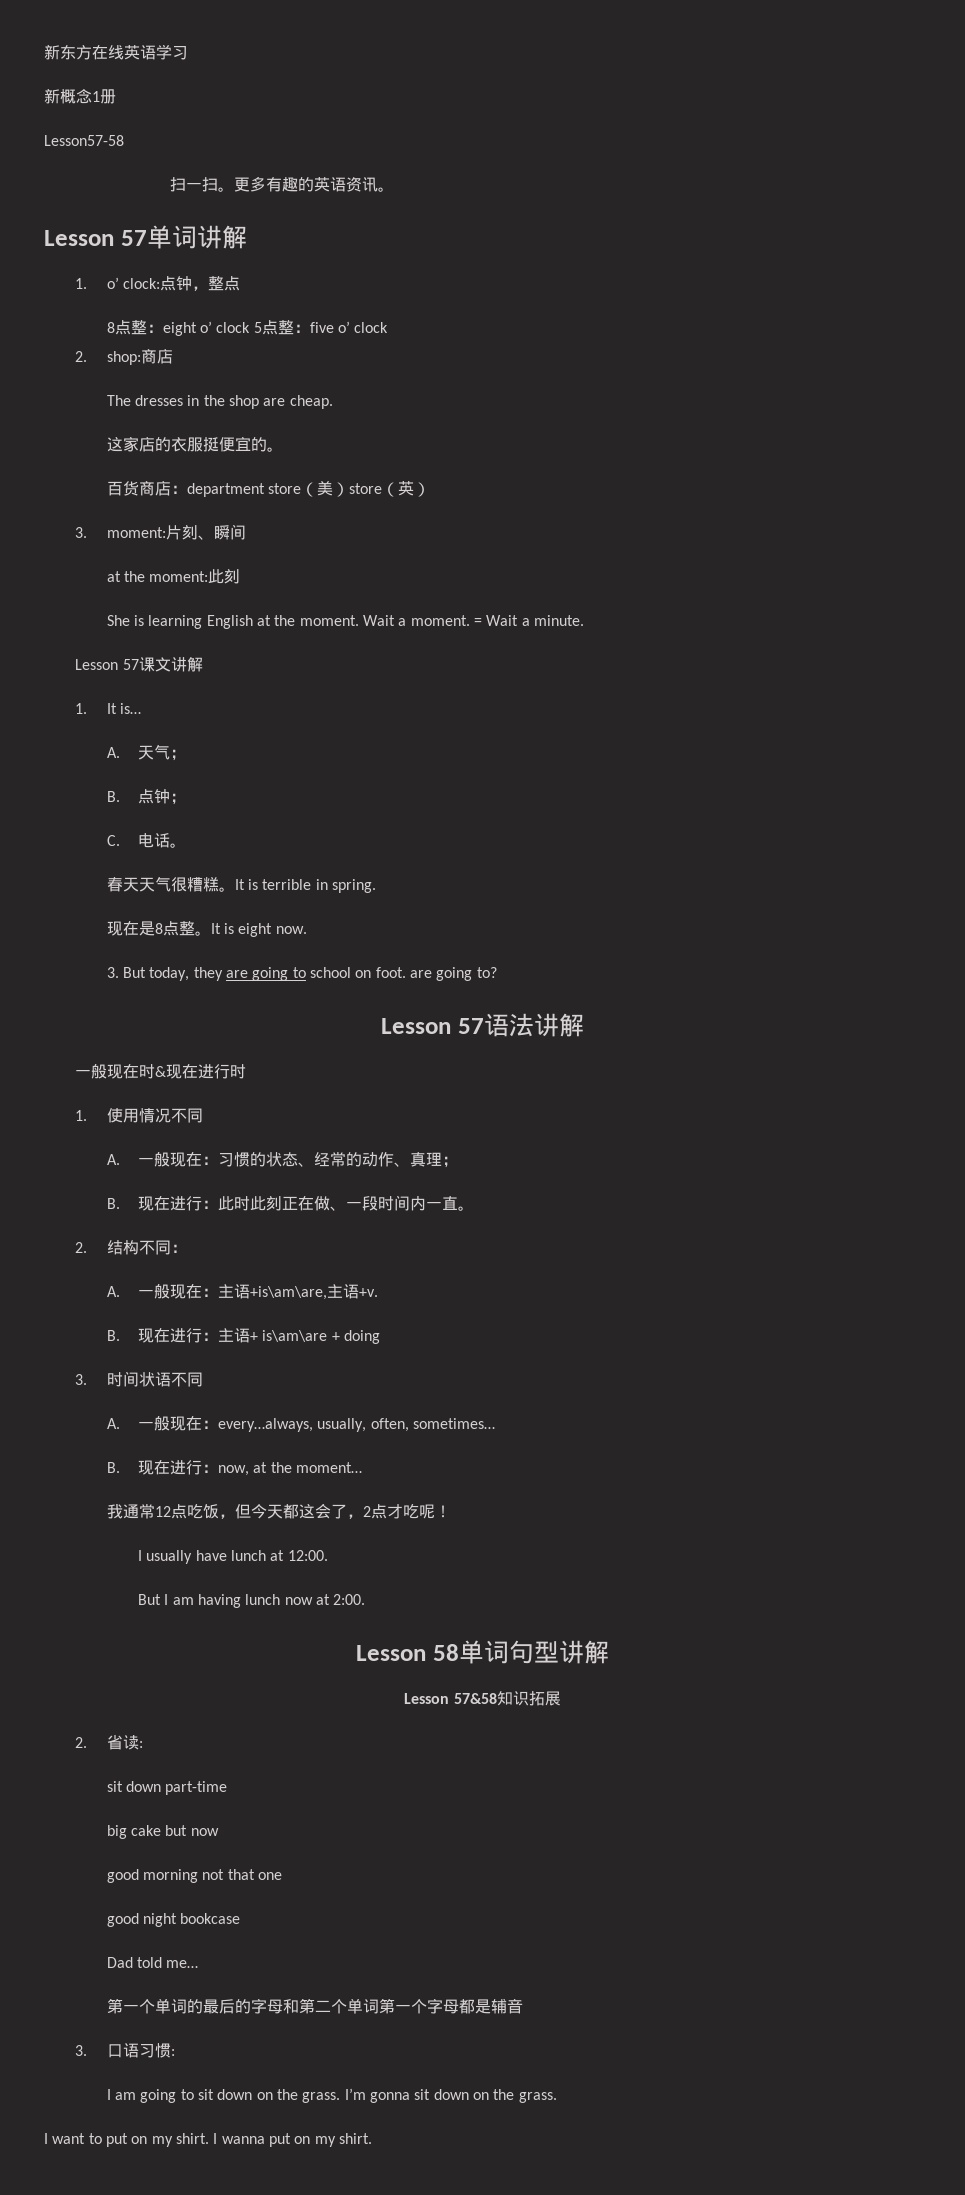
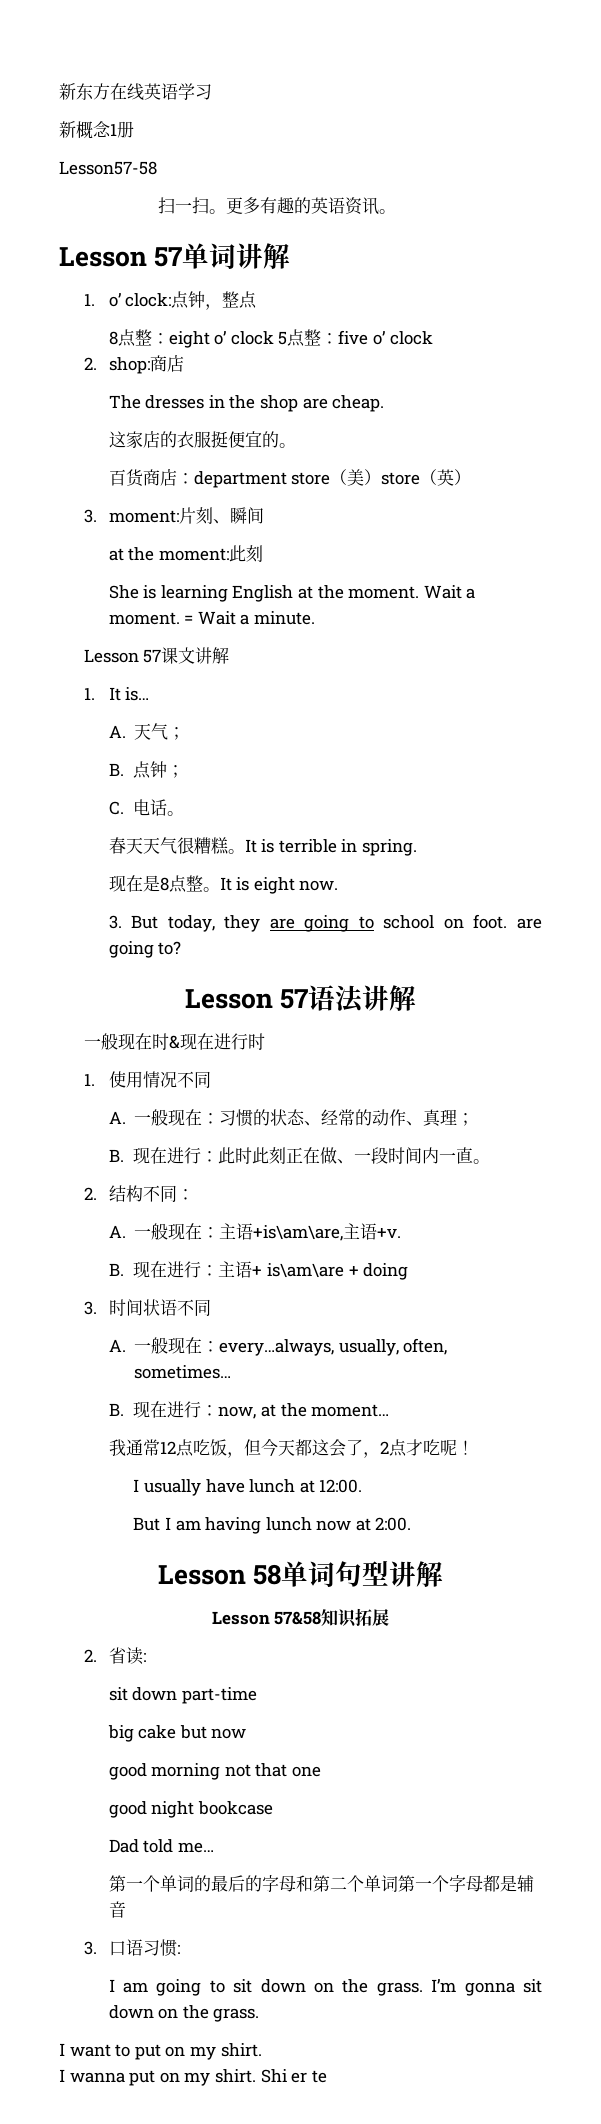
(209, 2138) none -> (262, 2050) //
(372, 2138) none -> [260,2069,327,2083] Shi er te

